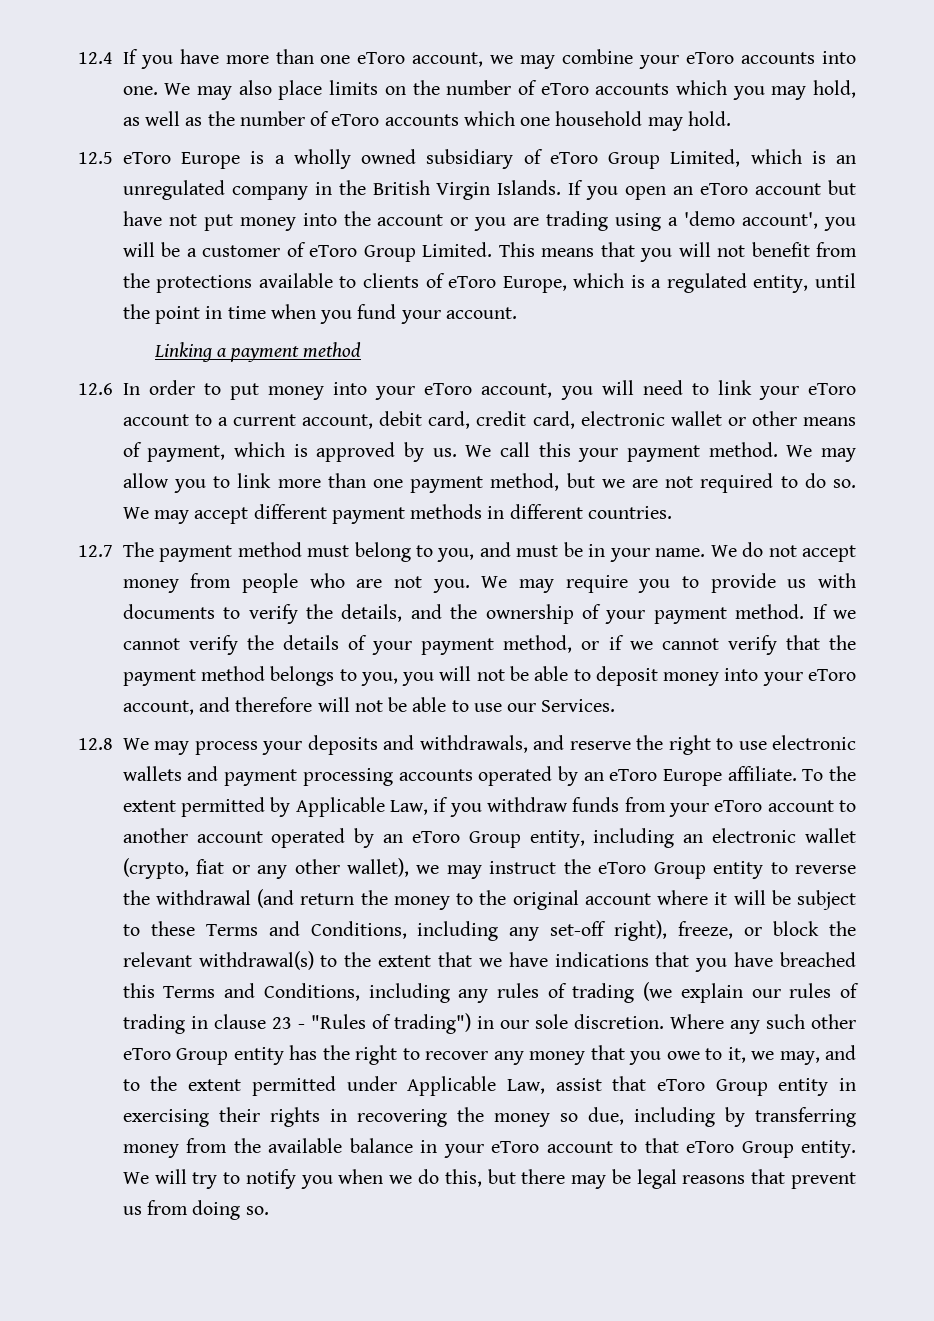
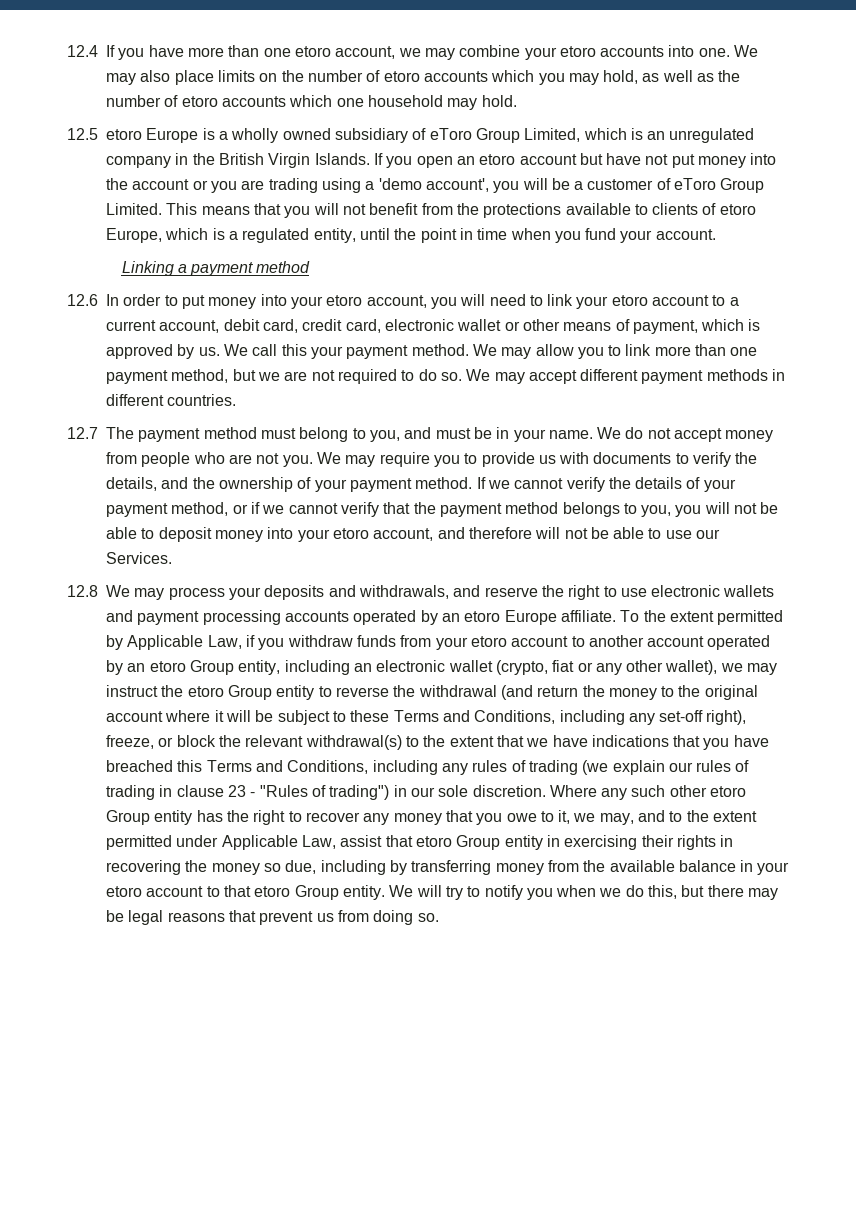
[357,52,406,64] eToro -> [294,46,331,57] etoro
[686,52,735,64] eToro -> [559,46,596,57] etoro
[540,83,589,95] eToro -> [383,71,420,82] etoro
[331,114,380,126] eToro -> [181,96,218,107] etoro
[122,152,171,164] eToro -> [106,129,142,140] etoro
[700,183,749,195] eToro -> [479,154,516,165] etoro
[448,276,497,288] eToro -> [719,204,756,215] etoro
[424,383,473,395] eToro -> [326,295,363,306] etoro
[808,383,857,395] eToro -> [611,295,648,306] etoro
[808,669,856,681] eToro -> [332,528,369,539] etoro
[609,769,658,781] eToro -> [464,611,501,622] etoro
[714,800,763,812] eToro -> [470,636,507,647] etoro
[411,831,460,843] eToro -> [149,661,186,672] etoro
[598,862,647,874] eToro -> [187,686,224,697] etoro
[122,1048,171,1060] eToro -> [710,786,747,797] etoro
[656,1079,705,1091] eToro -> [415,836,452,847] etoro
[491,1141,540,1153] eToro -> [106,886,142,897] etoro
[686,1141,735,1153] eToro -> [254,886,291,897] etoro

